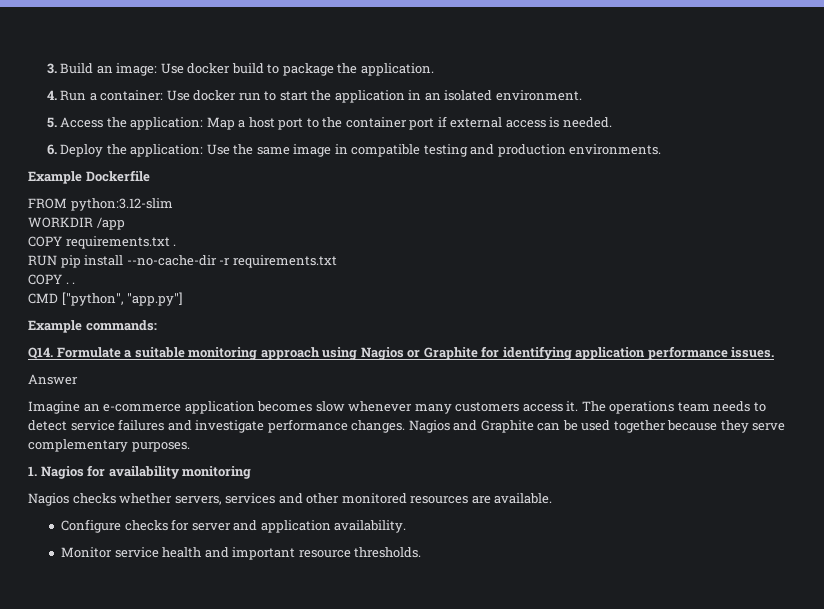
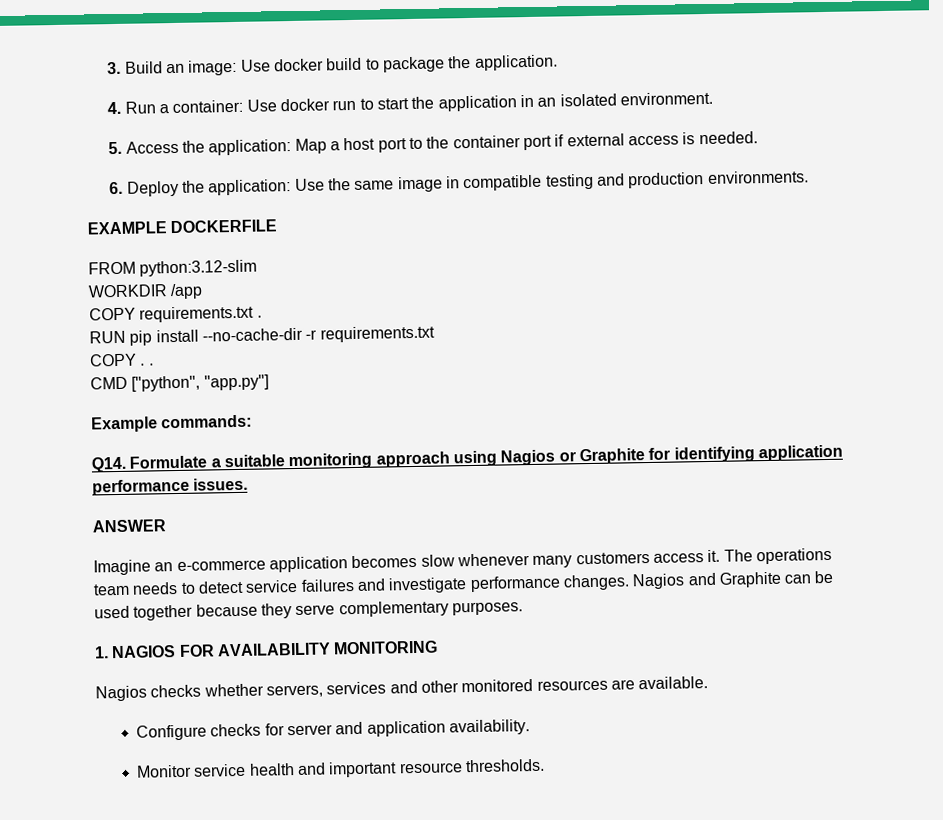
[28,170,150,184] Example Dockerfile -> [87,219,278,235] EXAMPLE DOCKERFILE
[28,374,78,385] Answer -> [92,519,167,533] ANSWER
[40,465,252,479] Nagios for availability monitoring -> [111,640,439,659] NAGIOS FOR AVAILABILITY MONITORING

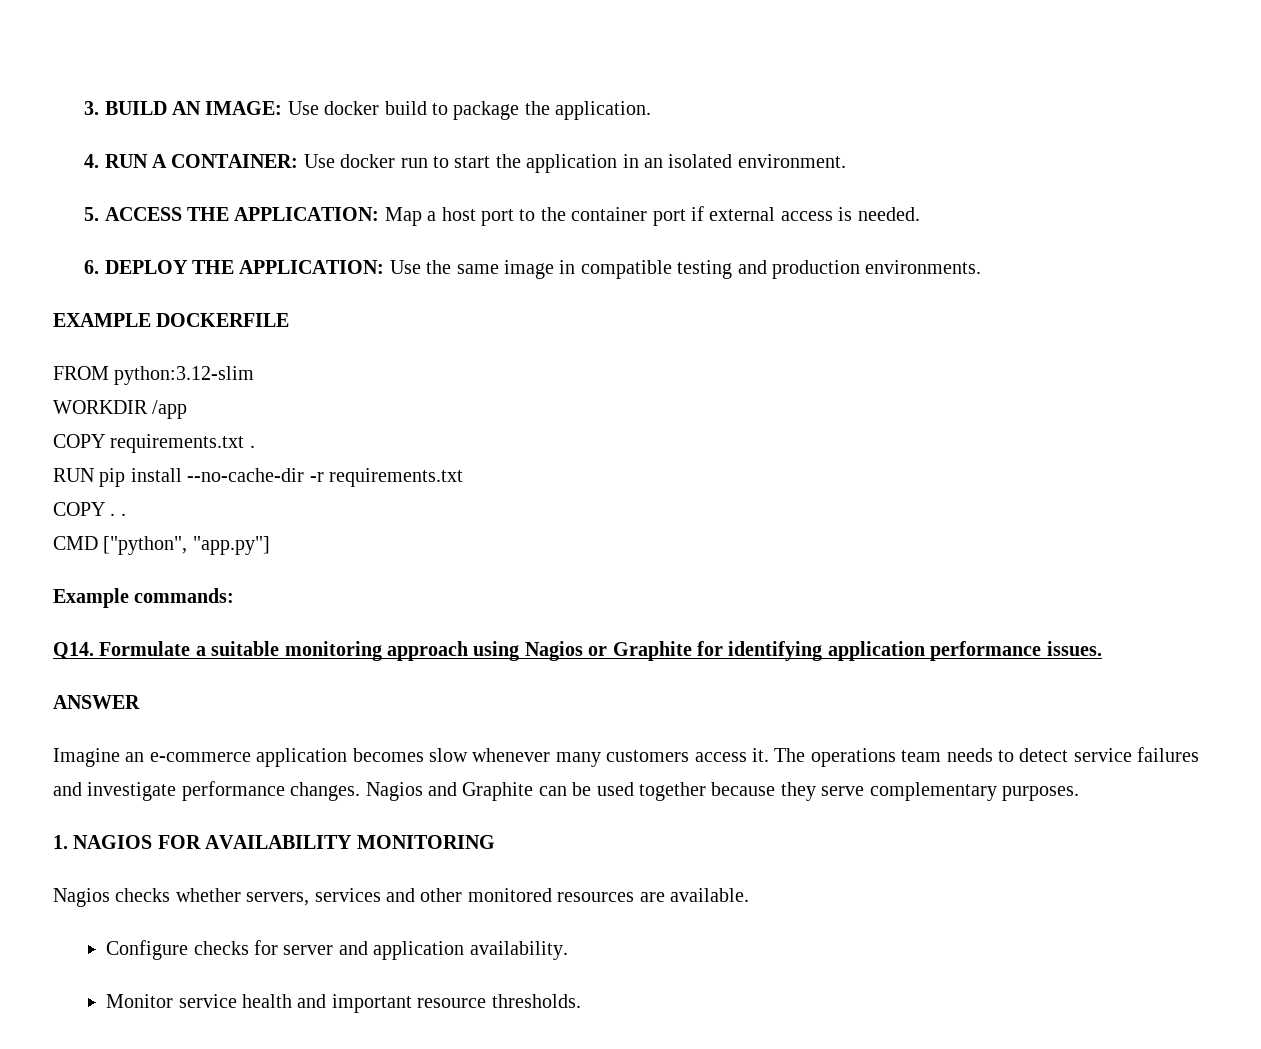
[124,59,238,76] Build an image: -> [104,101,283,115] BUILD AN IMAGE:
[124,99,244,114] Run a container: -> [104,154,299,168] RUN A CONTAINER:
[125,139,292,156] Access the application: -> [104,207,380,221] ACCESS THE APPLICATION:
[126,179,292,197] Deploy the application: -> [104,260,385,274] DEPLOY THE APPLICATION:

